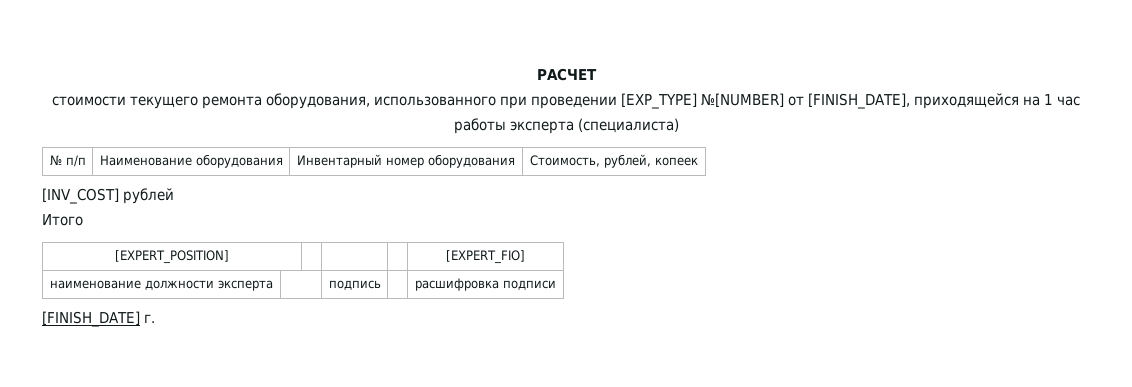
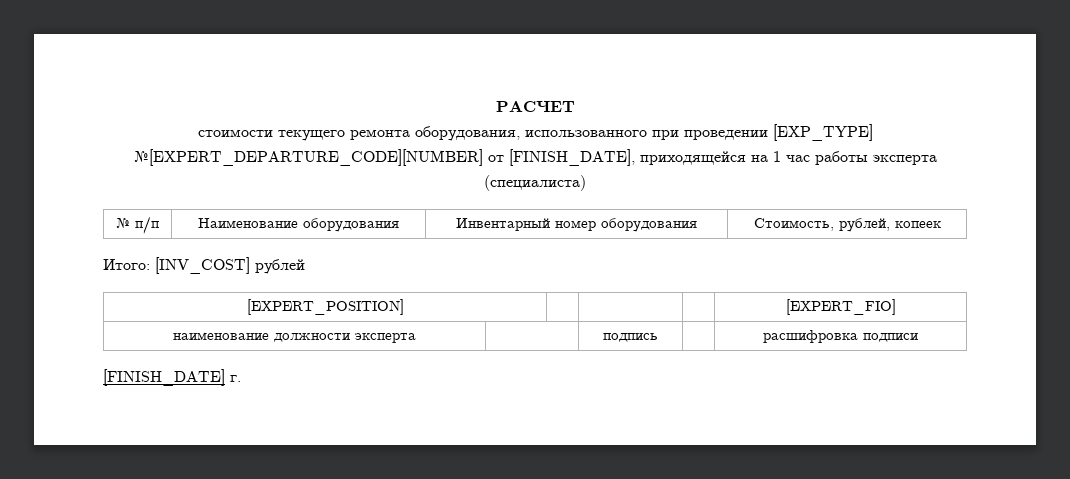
[701,93,785,107] №[NUMBER] -> [133,149,483,166] №[EXPERT_DEPARTURE_CODE][NUMBER]
(698, 161) none -> [103,259,150,270] Итого:
[42,214,83,226] // Итого -> (305, 266) none

